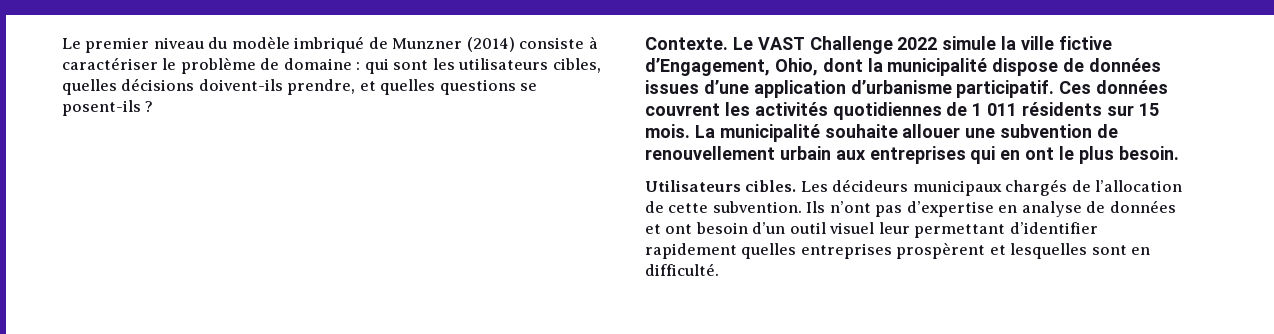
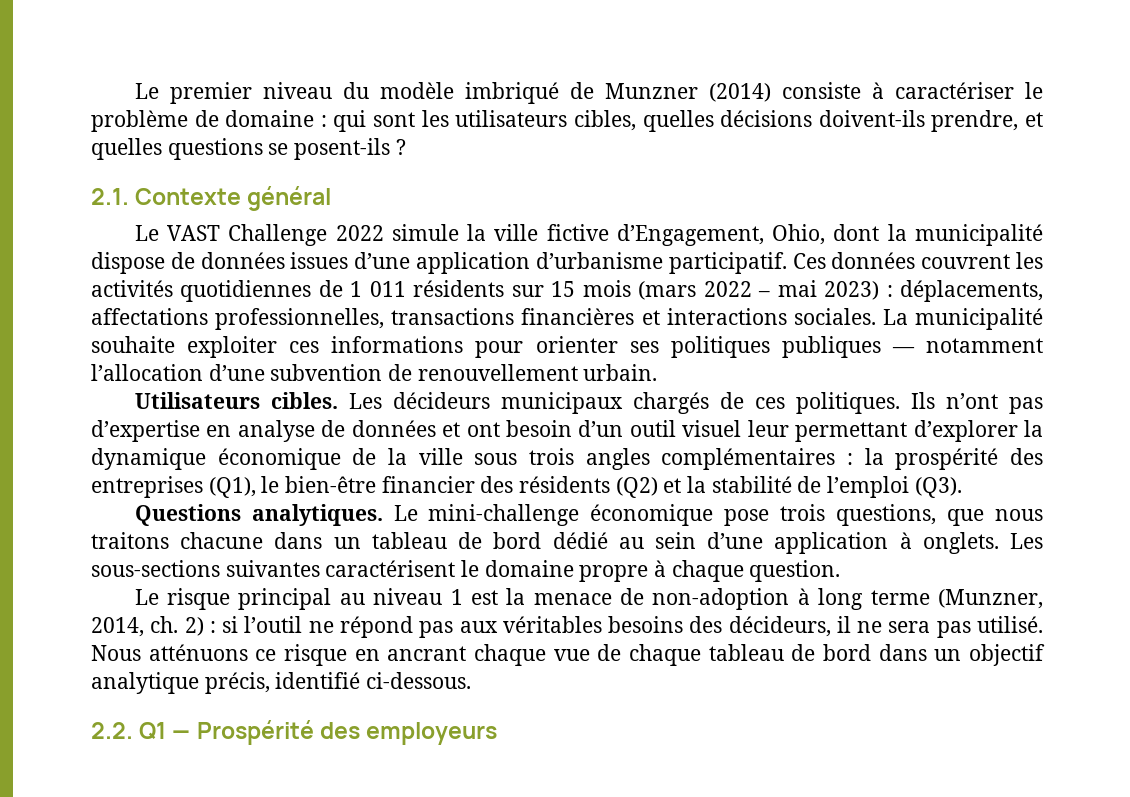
[645,37,728,50] Contexte. -> [91,186,332,211] 2.1. Contexte général //
[645,124,1119,142] [645,146,1179,164] mois. La municipalité souhaite allouer une subvention de renouvellement urbain aux entreprises qui en ont le plus besoin. -> [582,280,1044,302] [91,308,1043,330] [91,336,1043,358] [91,364,658,381] mois (mars 2022 – mai 2023) : déplacements, affectations professionnelles, transactions financières et interactions sociales. La municipalité souhaite exploiter ces informations pour orienter ses politiques publiques — notamment l’allocation d’une subvention de renouvellement urbain.
[1095,180,1183,192] [645,201,802,213] l’allocation de cette subvention. -> [754,392,900,414] ces politiques.
[1009,222,1098,234] [645,242,1151,259] [645,263,719,276] d’identifier rapidement quelles entreprises prospèrent et lesquelles sont en difficulté. -> [913,420,1044,442] [91,448,1043,470] [91,476,962,498] [134,504,1043,526] [91,532,1043,554] [91,560,841,582] [134,588,1043,610] [91,616,1044,638] [91,644,1045,666] [91,672,472,694] [91,720,498,745] d’explorer la dynamique économique de la ville sous trois angles complémentaires : la prospérité des entreprises (Q1), le bien-être financier des résidents (Q2) et la stabilité de l’emploi (Q3). // Questions analytiques. Le mini-challenge économique pose trois questions, que nous traitons chacune dans un tableau de bord dédié au sein d’une application à onglets. Les sous-sections suivantes caractérisent le domaine propre à chaque question. // Le risque principal au niveau 1 est la menace de non-adoption à long terme (Munzner, 2014, ch. 2) : si l’outil ne répond pas aux véritables besoins des décideurs, il ne sera pas utilisé. Nous atténuons ce risque en ancrant chaque vue de chaque tableau de bord dans un objectif analytique précis, identifié ci-dessous. // 2.2. Q1 — Prospérité des employeurs

